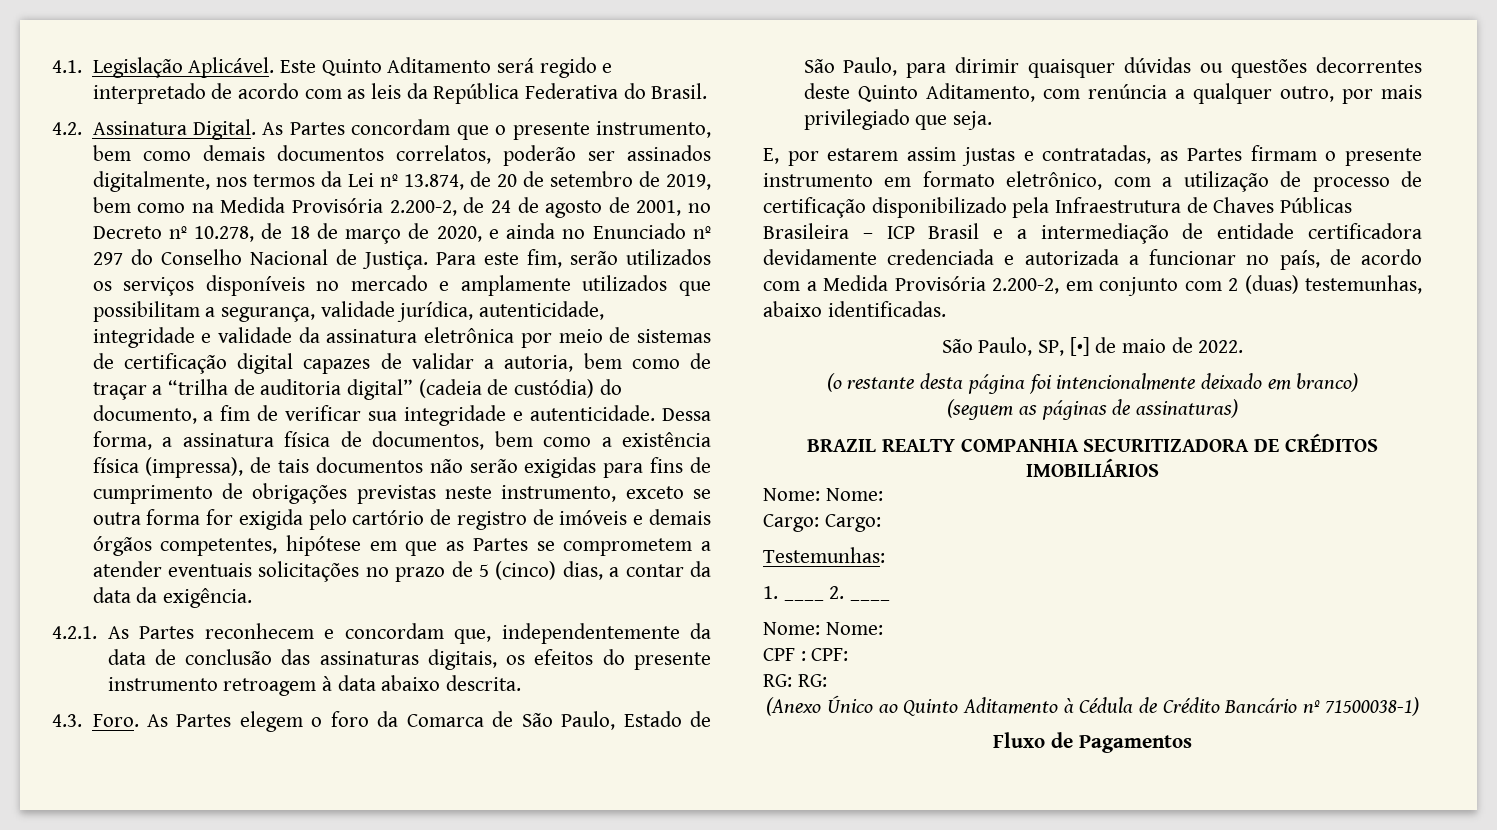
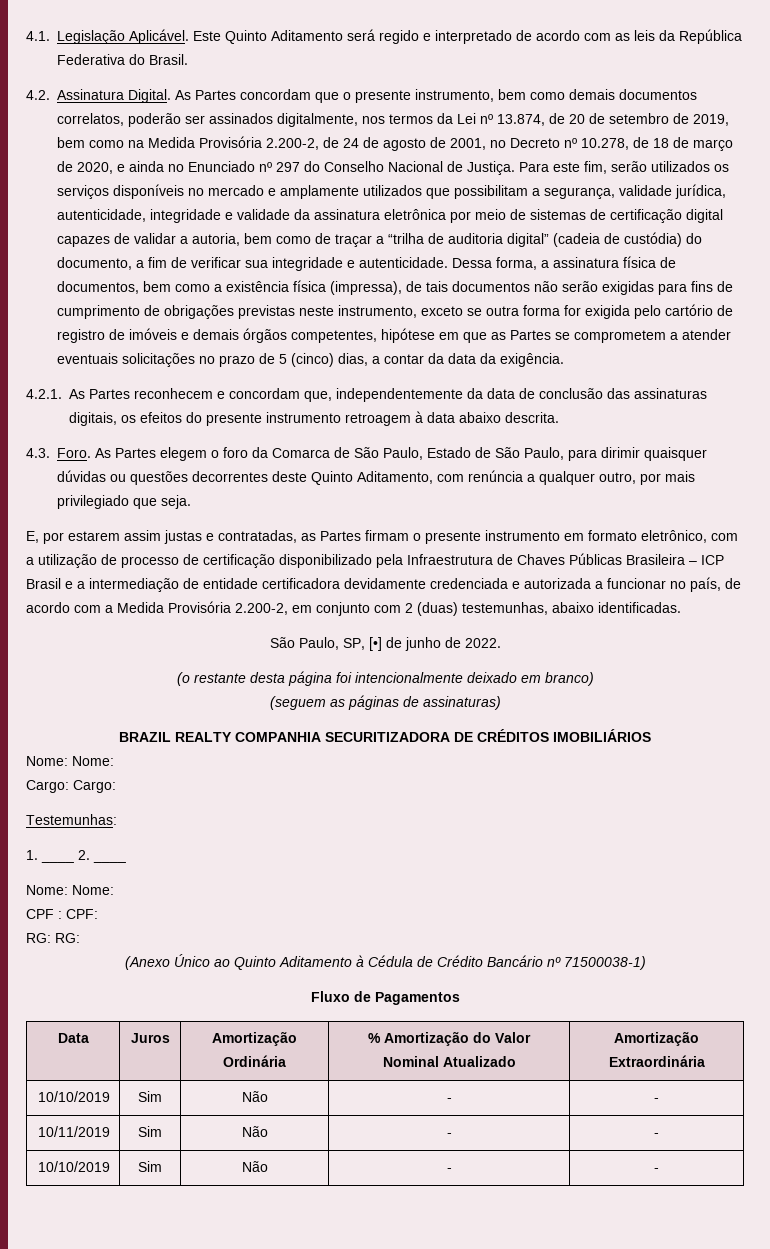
[1122,339,1167,353] maio -> [404,637,441,651] junho
(1192, 744) none -> [57,1033,89,1043] [130,1033,170,1043] [212,1031,297,1046] [223,1055,286,1067] [368,1031,531,1046] [382,1056,516,1067] [614,1031,699,1046] [608,1055,705,1067] [37,1091,110,1102] [138,1091,162,1102] [241,1091,268,1102] [446,1098,452,1102] [654,1098,659,1102] [37,1126,110,1137] [138,1126,162,1137] [241,1126,268,1137] [446,1133,452,1137] [654,1133,659,1137] [37,1161,110,1172] [138,1161,162,1172] [241,1161,268,1172] [446,1168,452,1172] [654,1168,659,1172] // Data | Juros | Amortização Ordinária | % Amortização do Valor Nominal Atualizado | Amortização Extraordinária // 10/10/2019 | Sim | Não | - | - // 10/11/2019 | Sim | Não | - | - // 10/10/2019 | Sim | Não | - | -

